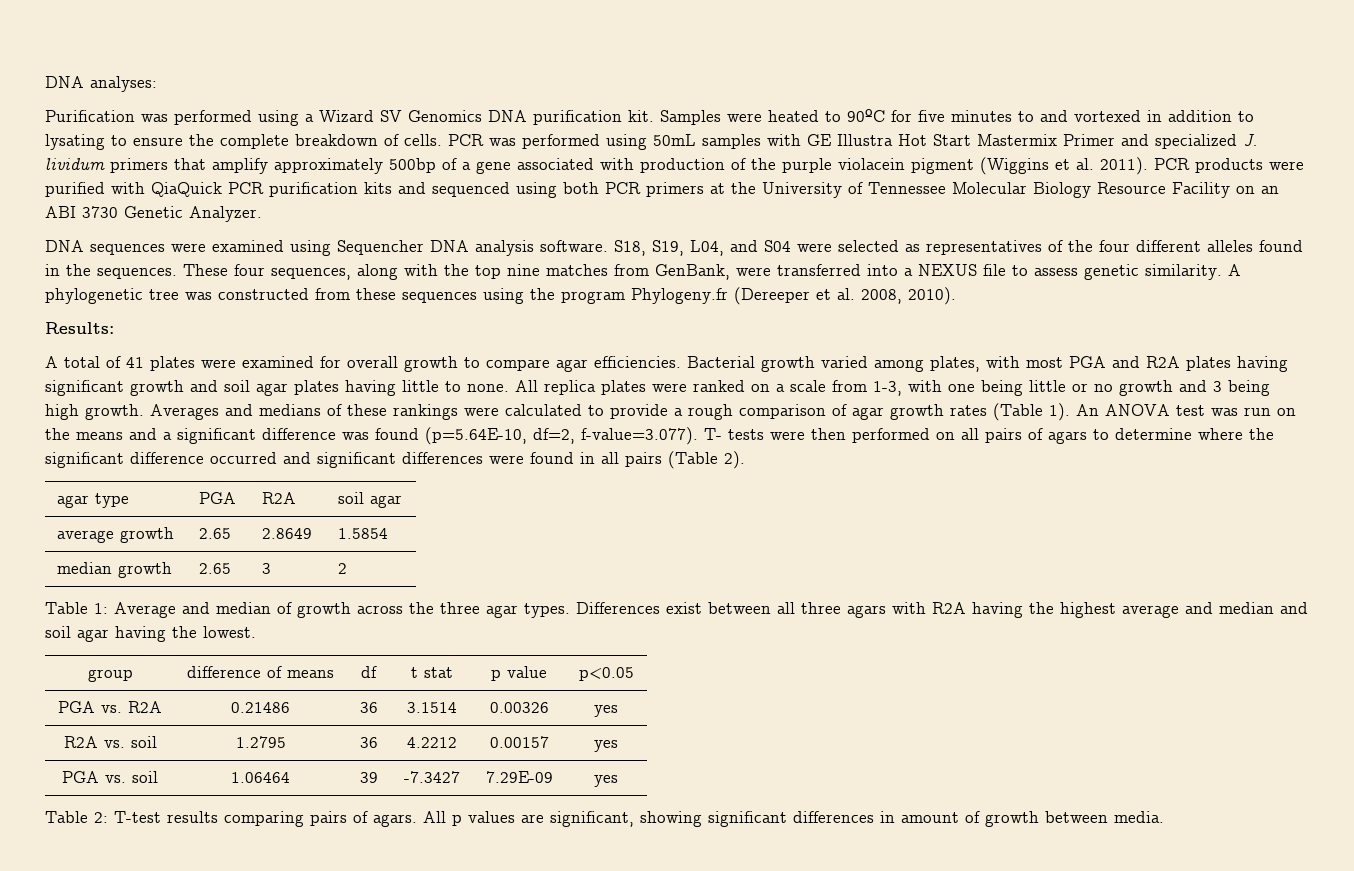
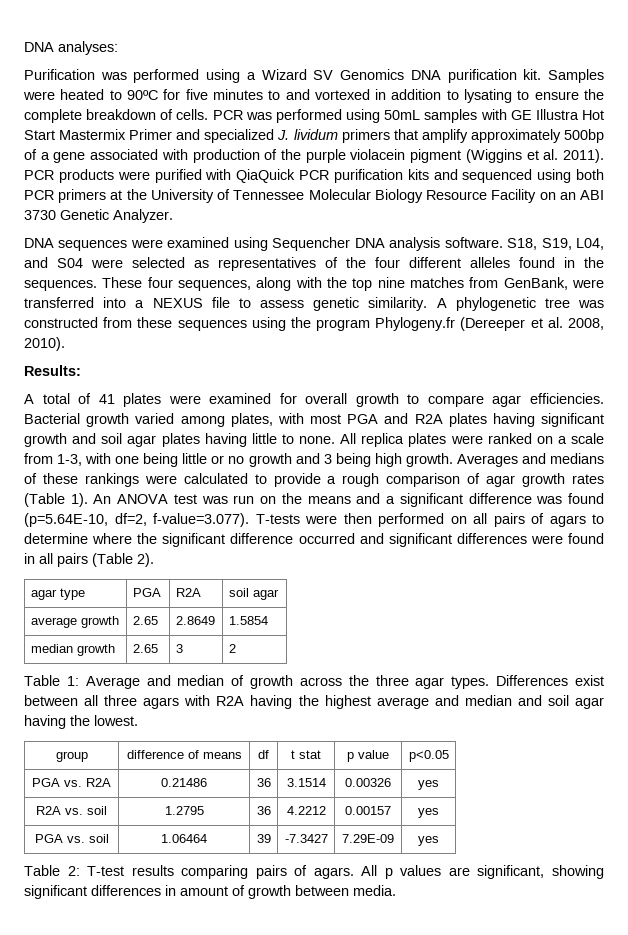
[704,428,764,440] T- tests -> [255,514,300,524] T-tests

